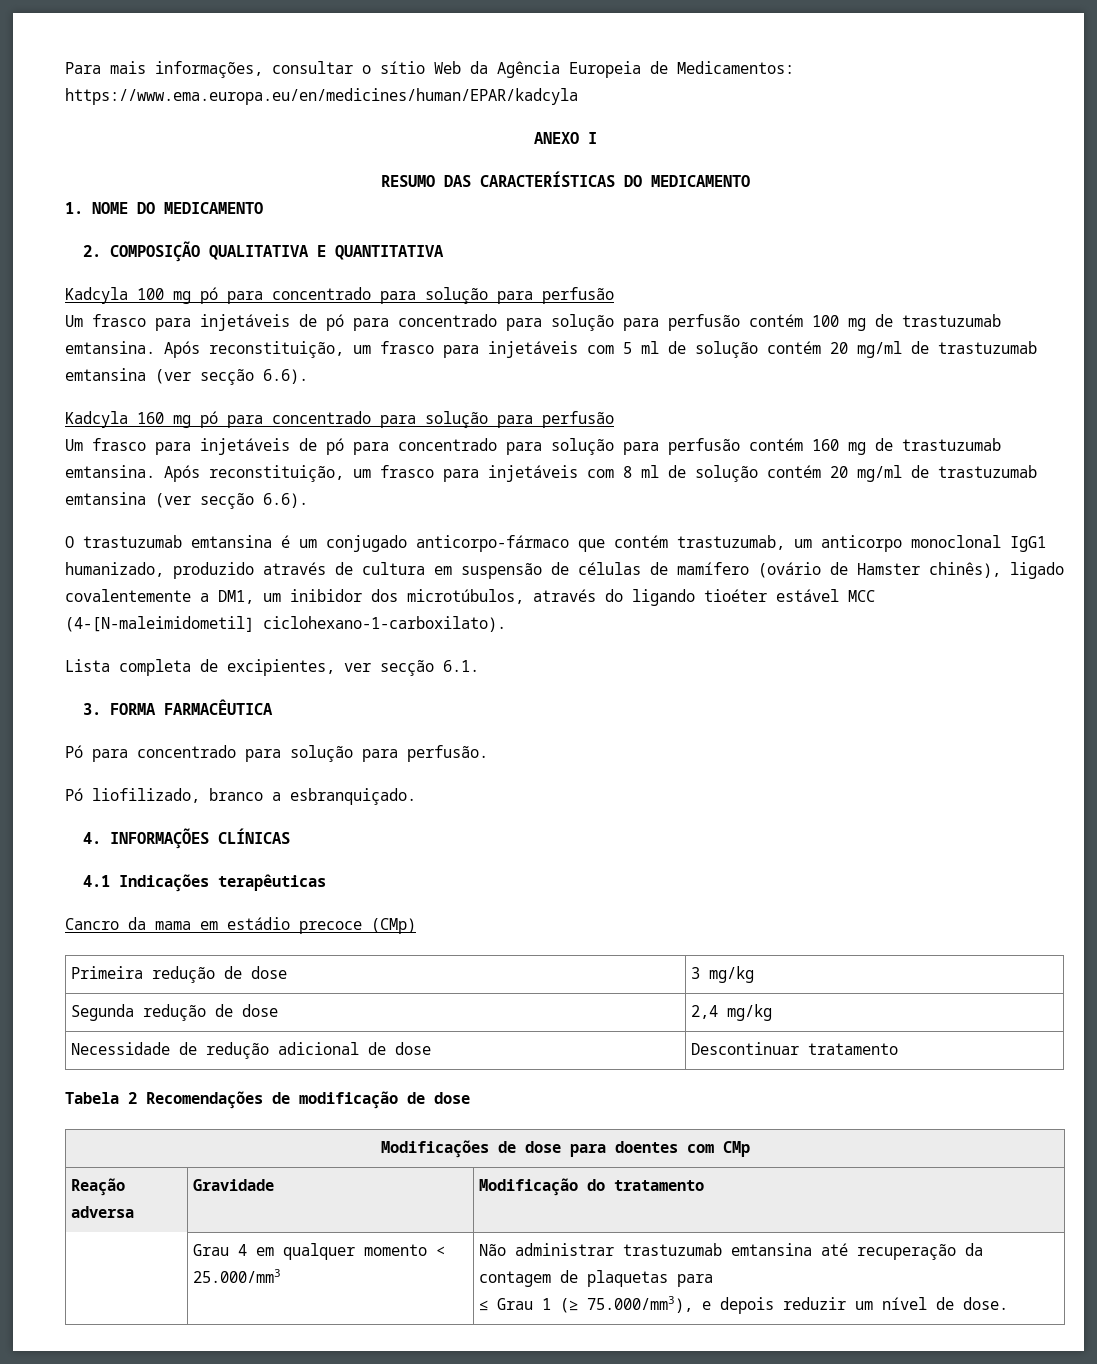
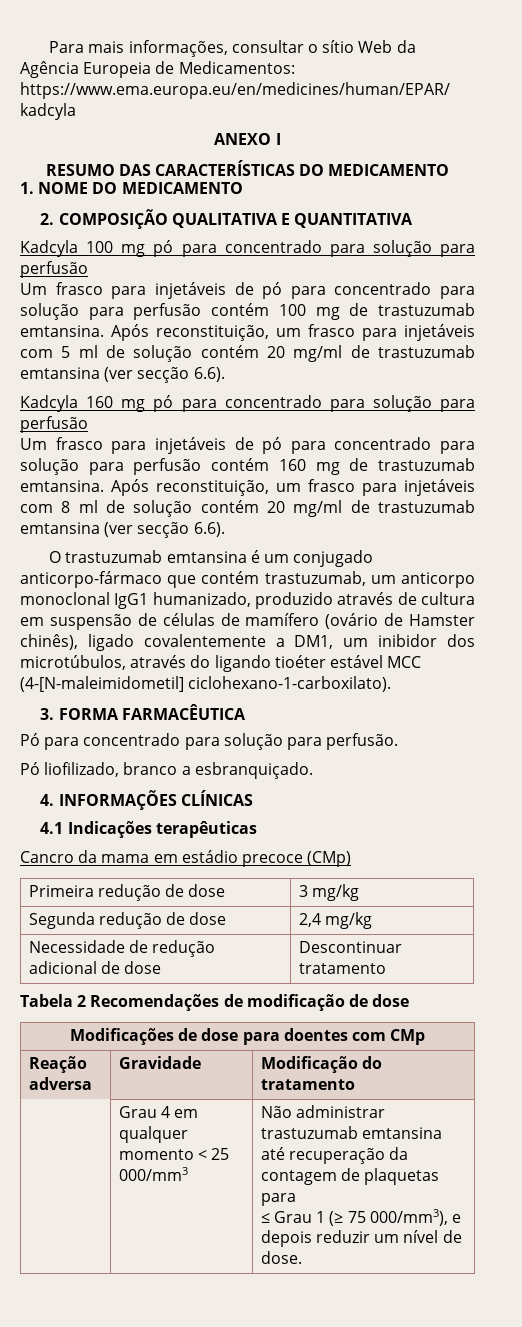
[65,659,479,676] // Lista completa de excipientes, ver secção 6.1. -> (392, 684) none
[193,1269,282,1283] 25.000/mm3 -> [211,1148,230,1160] [118,1167,188,1181] 25 000/mm3
[587,1296,694,1313] 75.000/mm3), -> [347,1209,448,1226] 75 000/mm3),

